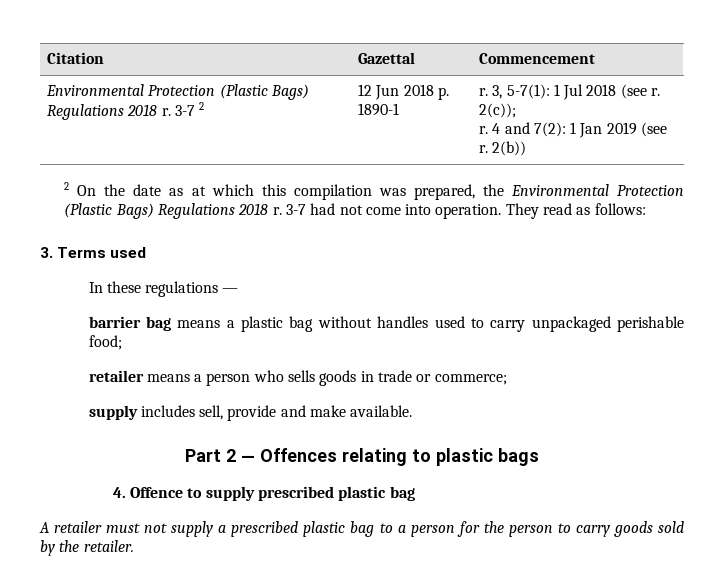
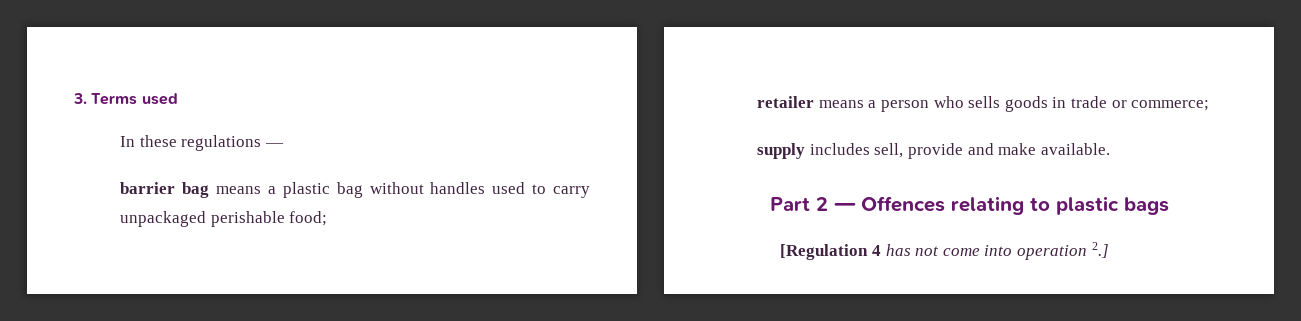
[46,52,104,64] [357,52,415,64] [478,53,595,64] [45,84,309,100] [46,102,205,120] [357,84,449,100] [357,103,399,116] [478,84,661,100] [478,103,516,118] [478,122,668,138] [478,141,527,156] [64,182,684,200] [64,203,646,219] Citation | Gazettal | Commencement // Environmental Protection (Plastic Bags) Regulations 2018 r. 3-7 2 | 12 Jun 2018 p. 1890-1 | r. 3, 5-7(1): 1 Jul 2018 (see r. 2(c)); // r. 4 and 7(2): 1 Jan 2019 (see r. 2(b)) // 2 On the date as at which this compilation was prepared, the Environmental Protection (Plastic Bags) Regulations 2018 r. 3-7 had not come into operation. They read as follows: // -> (73, 98) none
[112,486,415,501] [39,521,684,537] [40,540,134,556] 4. Offence to supply prescribed plastic bag // A retailer must not supply a prescribed plastic bag to a person for the person to carry goods sold by the retailer. -> [780,242,1109,260] [Regulation 4 has not come into operation 2.]

